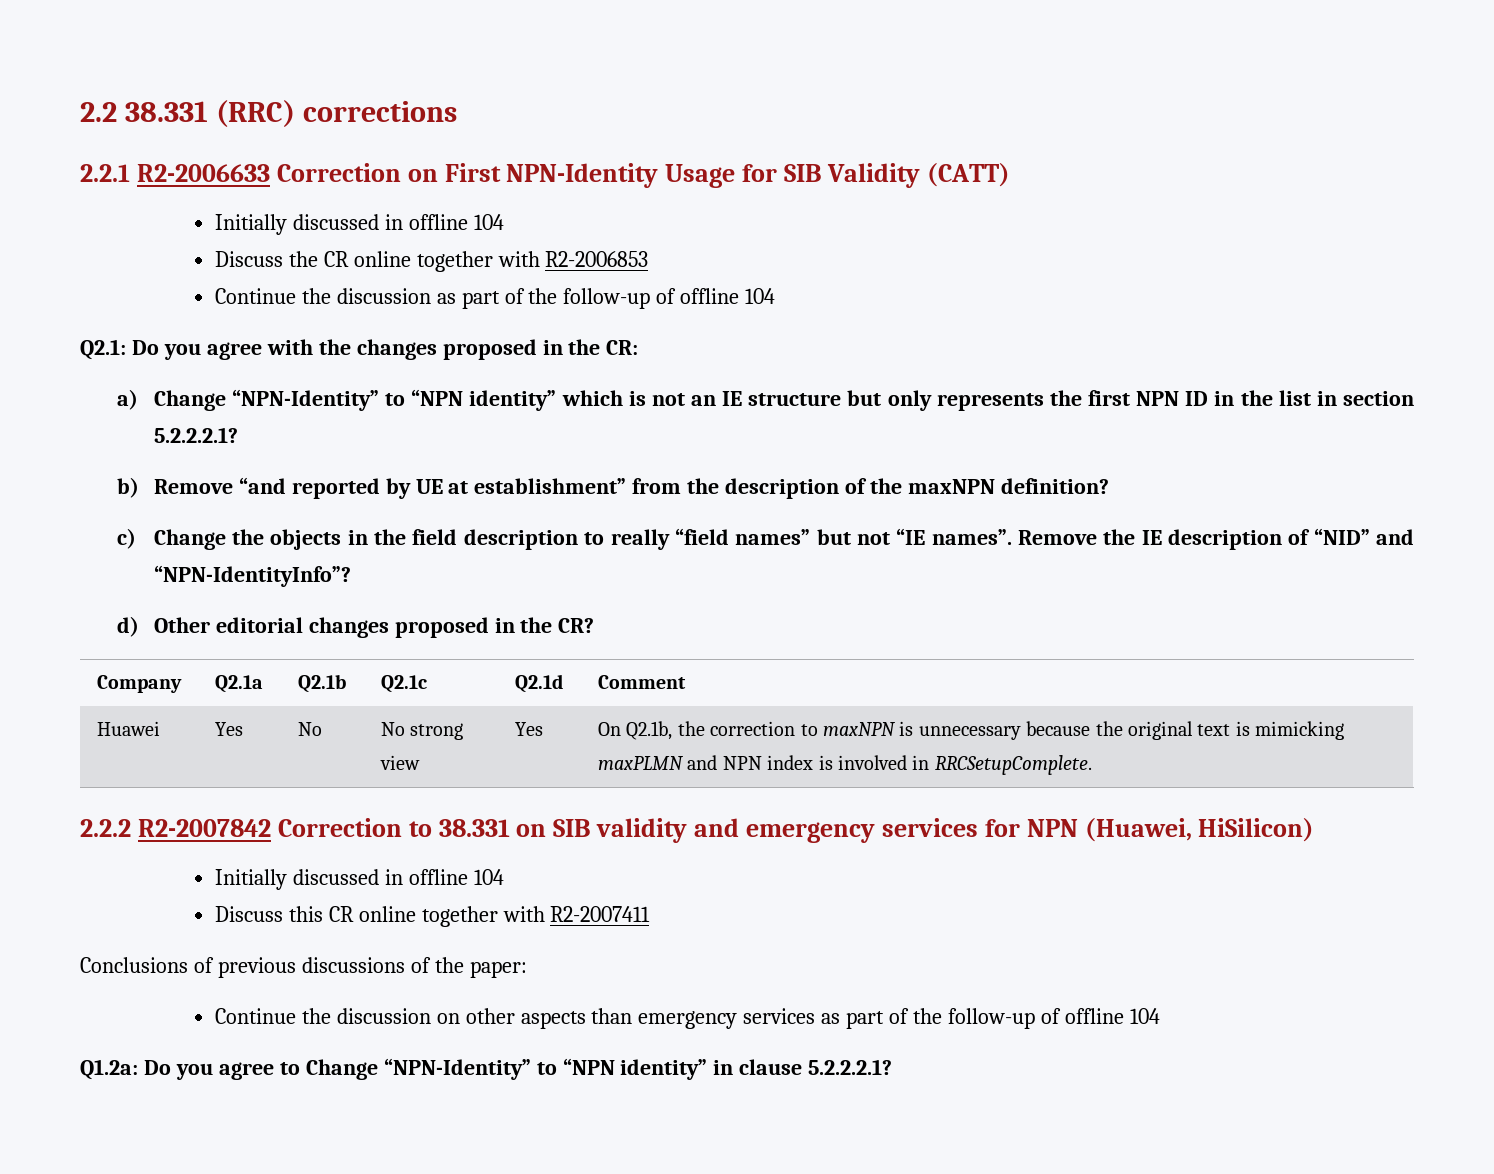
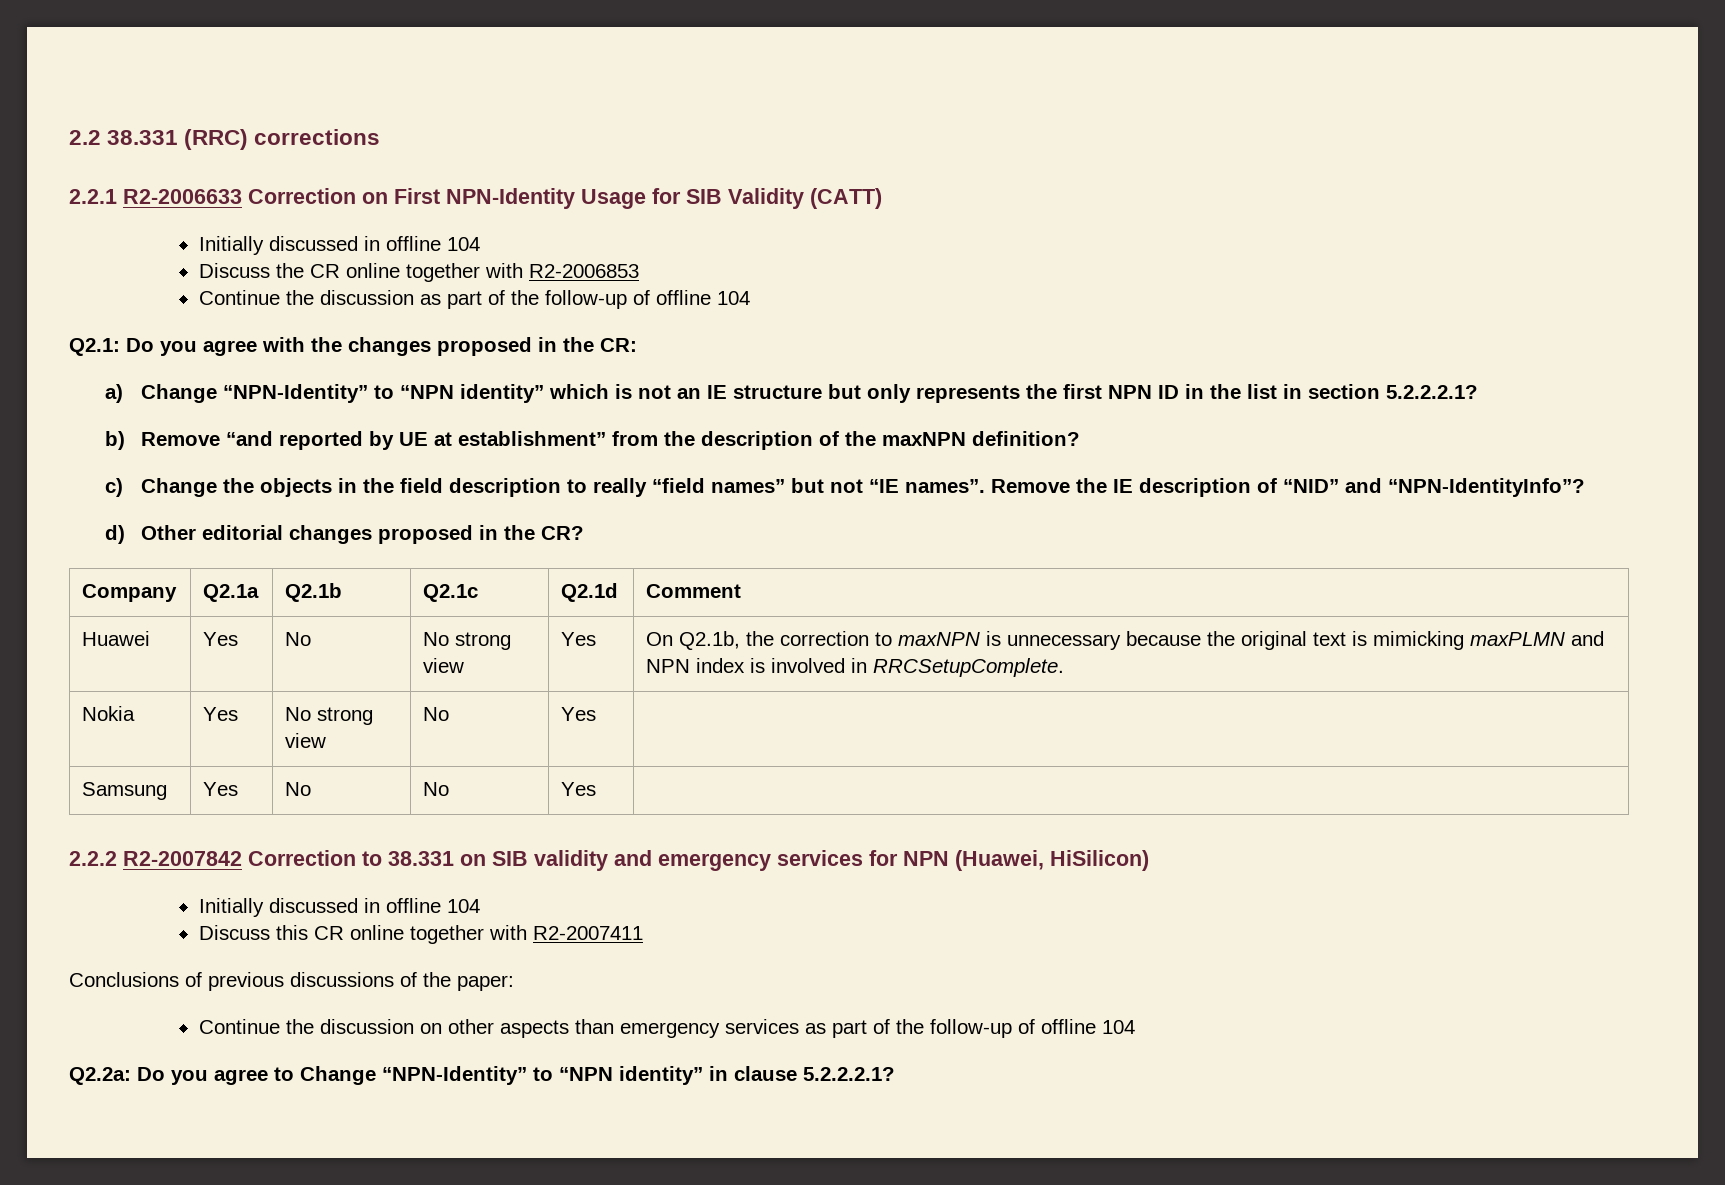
(1092, 765) none -> [82,706,136,721] [203,707,239,721] [285,707,374,725] [285,733,327,748] [423,707,450,721] [561,707,597,721] [82,782,168,800] [203,782,239,796] [285,782,312,796] [423,782,450,796] [561,782,597,796] // Nokia | Yes | No strong view | No | Yes | // Samsung | Yes | No | No | Yes |
[80,1059,138,1080] Q1.2a: -> [69,1067,131,1085] Q2.2a:

